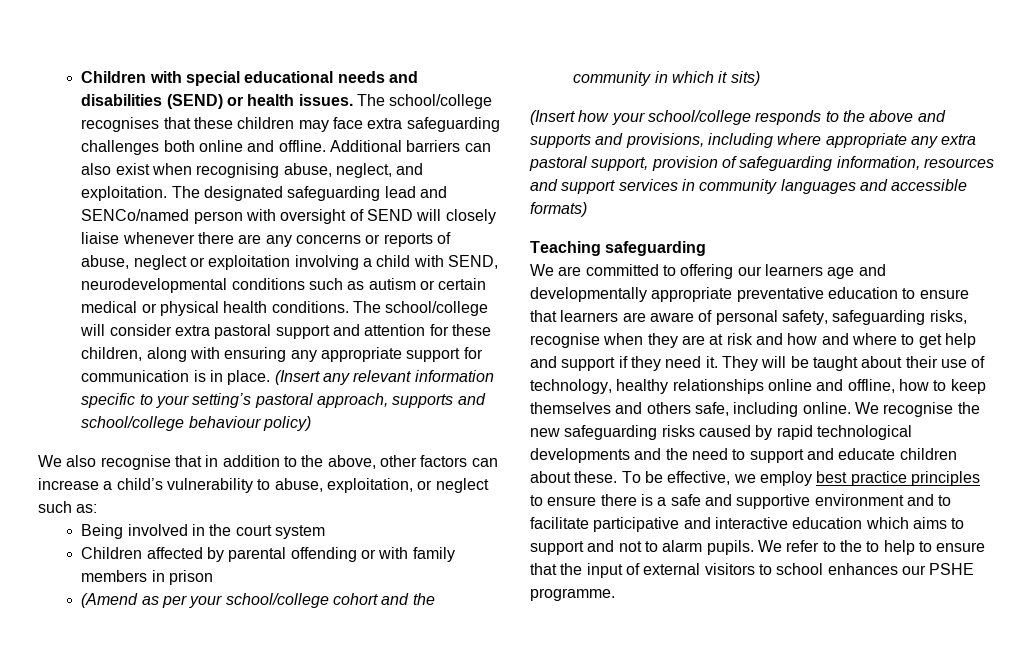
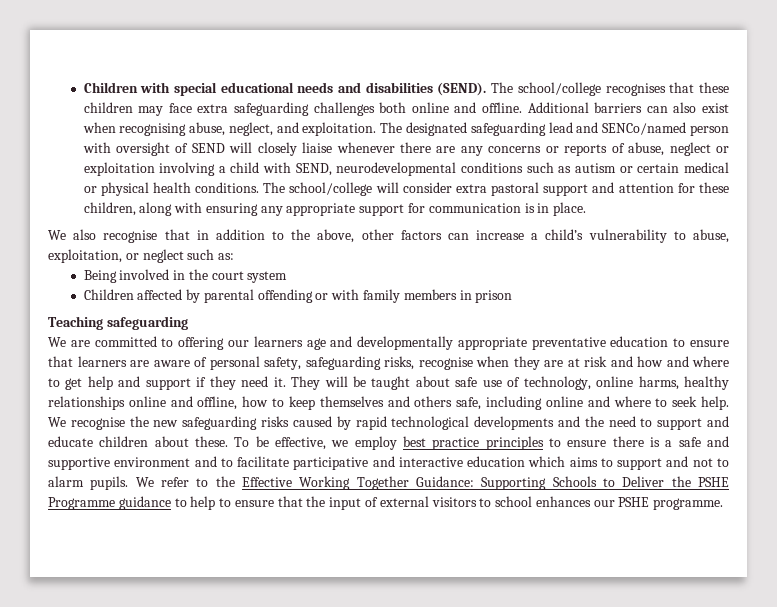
[166,94,353,109] (SEND) or health issues. -> [437,82,487,96] (SEND).
[274,370,494,385] [81,393,486,408] [81,416,311,431] (Insert any relevant information specific to your setting’s pastoral approach, supports and school/college behaviour policy) -> (587, 209) none
[81,593,435,608] [573,71,760,86] [530,110,946,125] [530,133,977,148] [529,156,994,171] [530,179,968,194] [530,202,587,217] // (Amend as per your school/college cohort and the community in which it sits) // (Insert how your school/college responds to the above and supports and provisions, including where appropriate any extra pastoral support, provision of safeguarding information, resources and support services in community languages and accessible formats) -> (513, 296) none
[905,356,938,368] their -> [455,377,478,387] safe
(612, 386) none -> [596,376,679,390] online harms,
[802,402,851,414] online. -> [545,396,730,410] online and where to seek help.
(862, 546) none -> [242,476,730,490] [48,496,171,510] Effective Working Together Guidance: Supporting Schools to Deliver the PSHE Programme guidance

